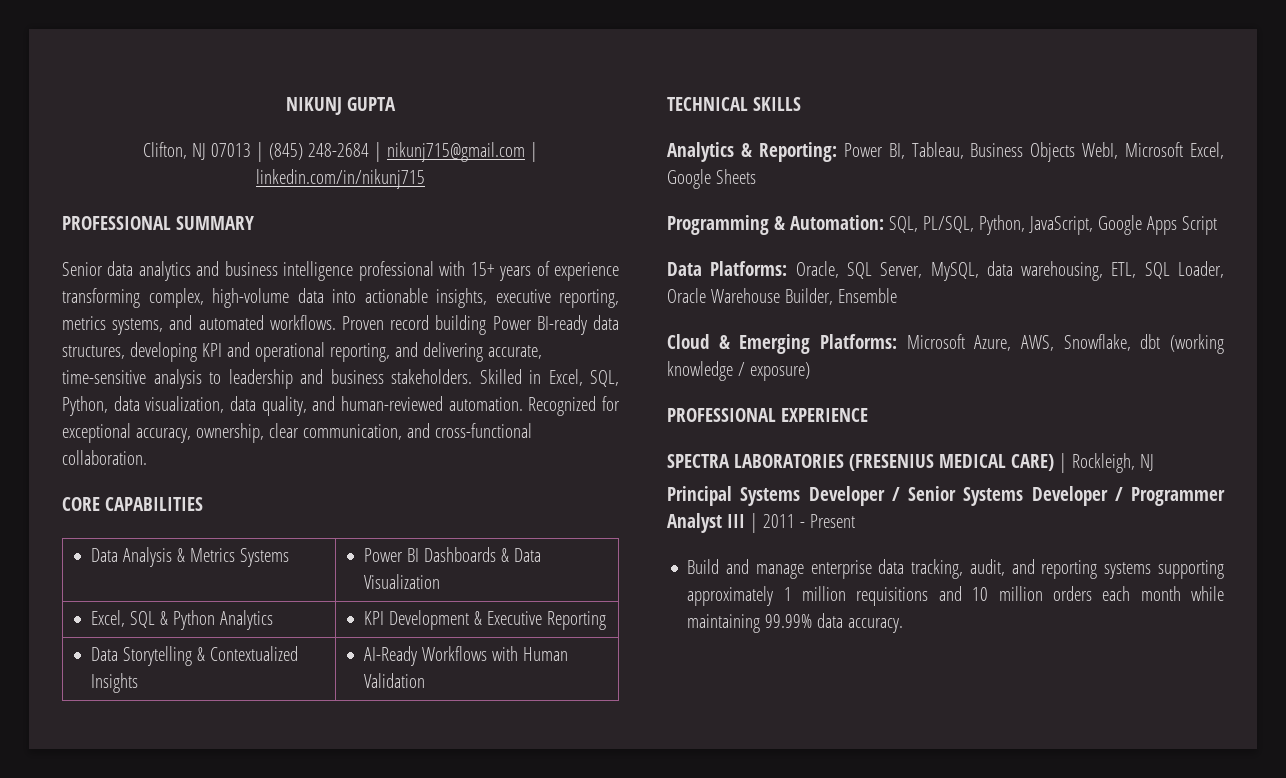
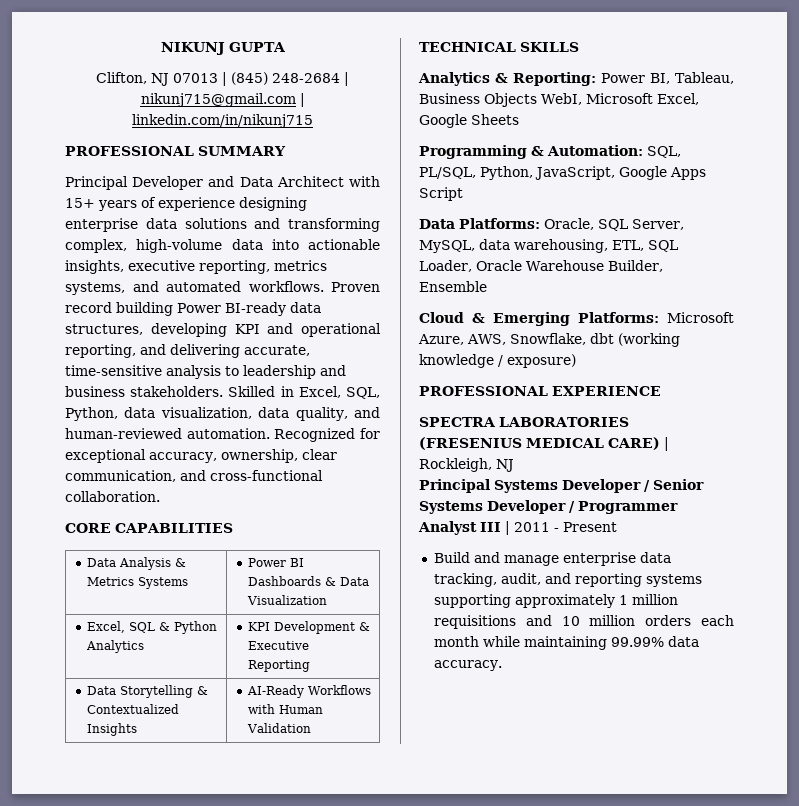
[62,261,434,281] Senior data analytics and business intelligence professional -> [65,176,344,190] Principal Developer and Data Architect
(619, 271) none -> [239,197,307,211] [65,218,281,232] designing enterprise data solutions and

